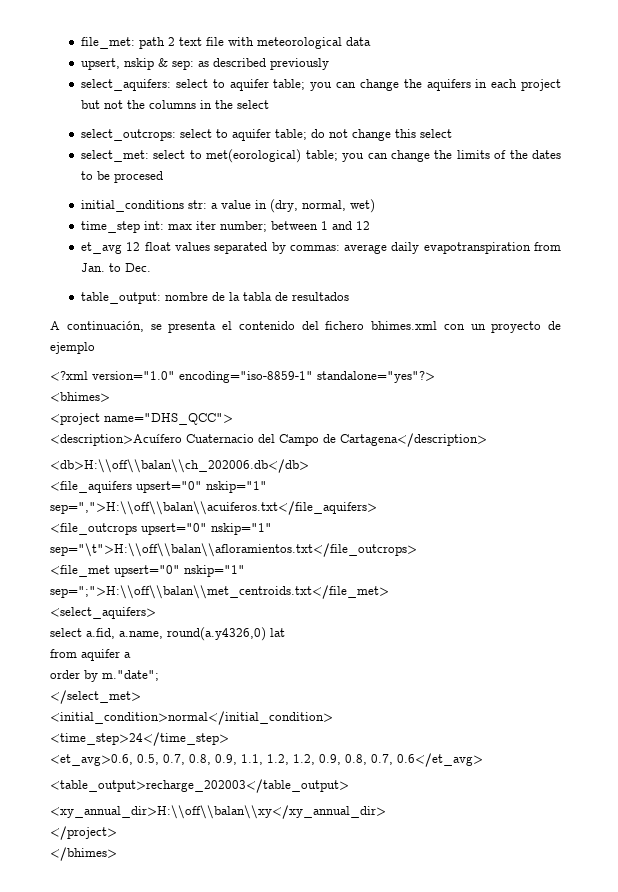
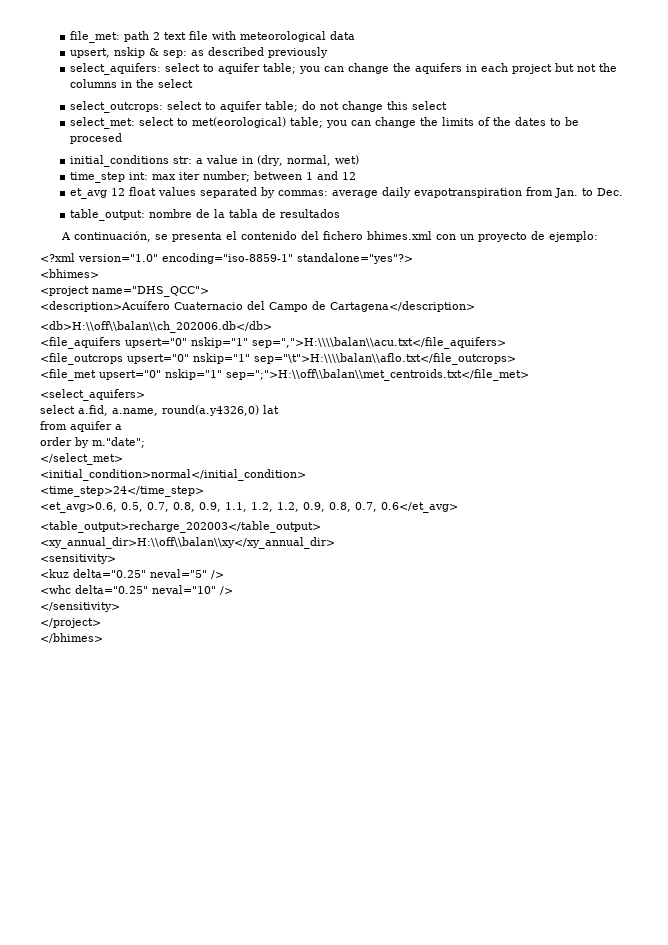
[50,342,95,354] ejemplo -> [549,231,599,242] ejemplo:
[50,501,377,515] sep=",">H:\\off\\balan\\acuiferos.txt</file_aquifers> -> [252,337,506,349] sep=",">H:\\\\balan\\acu.txt</file_aquifers>
[50,543,417,557] sep="\t">H:\\off\\balan\\afloramientos.txt</file_outcrops> -> [254,353,516,365] sep="\t">H:\\\\balan\\aflo.txt</file_outcrops>
(386, 812) none -> [40,554,116,564] [40,569,224,579] [40,585,233,595] [40,602,120,612] // <sensitivity> // <kuz delta="0.25" neval="5" /> // <whc delta="0.25" neval="10" /> // </sensitivity>

